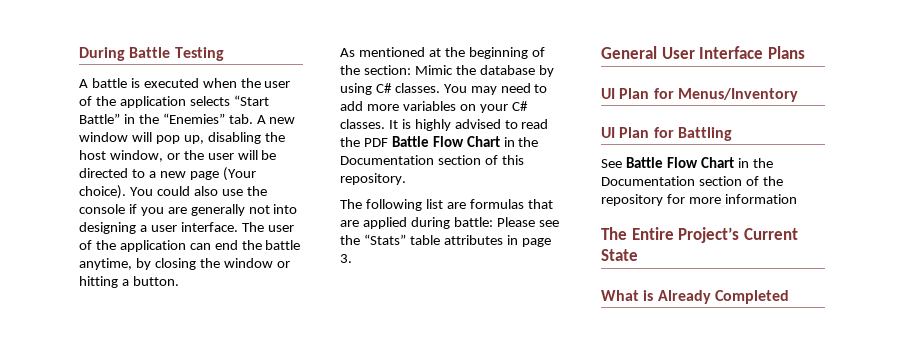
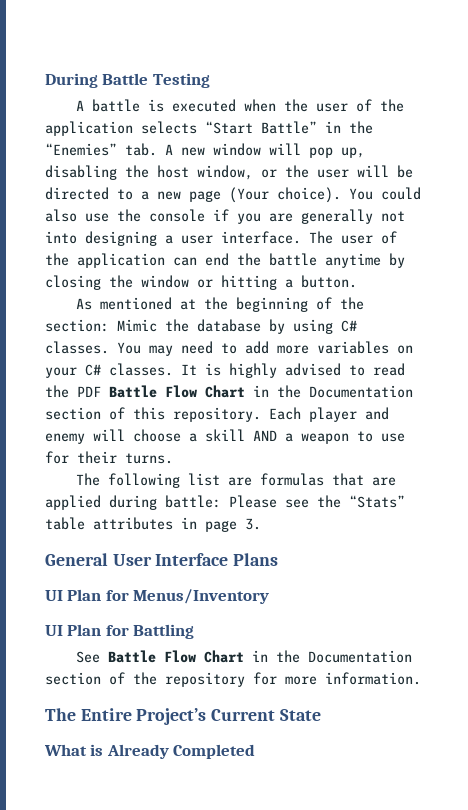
[79,258,132,270] anytime, -> [325,253,381,268] anytime
(406, 179) none -> [269,407,389,422] [45,429,405,444] [45,451,173,464] Each player and enemy will choose a skill AND a weapon to use for their turns.
[724,194,797,204] information -> [325,672,421,685] information.

